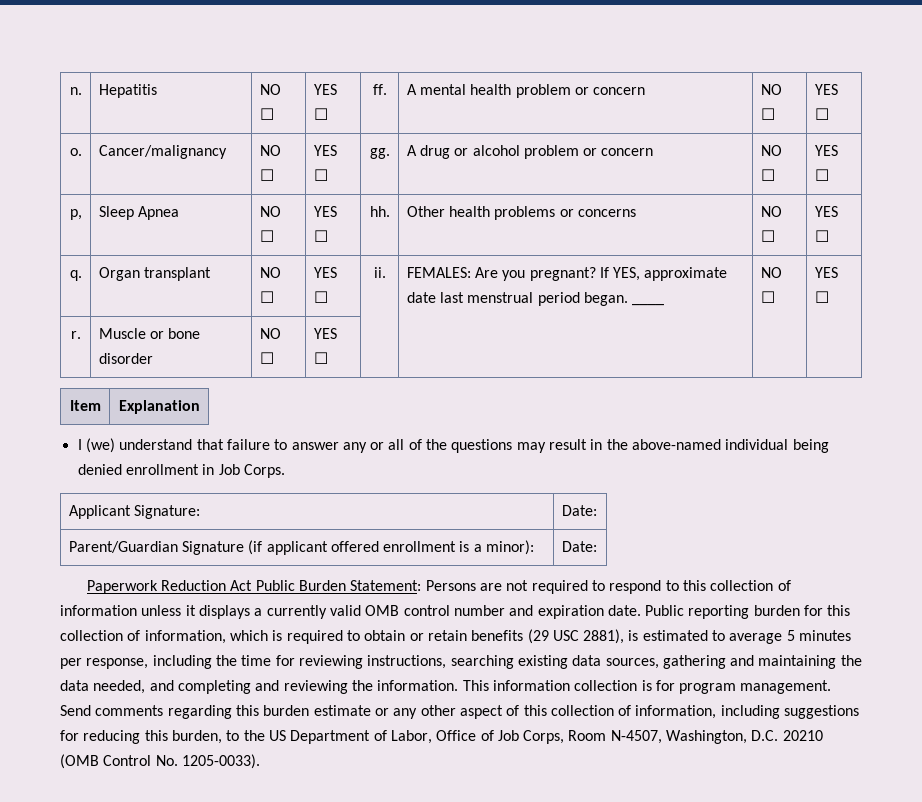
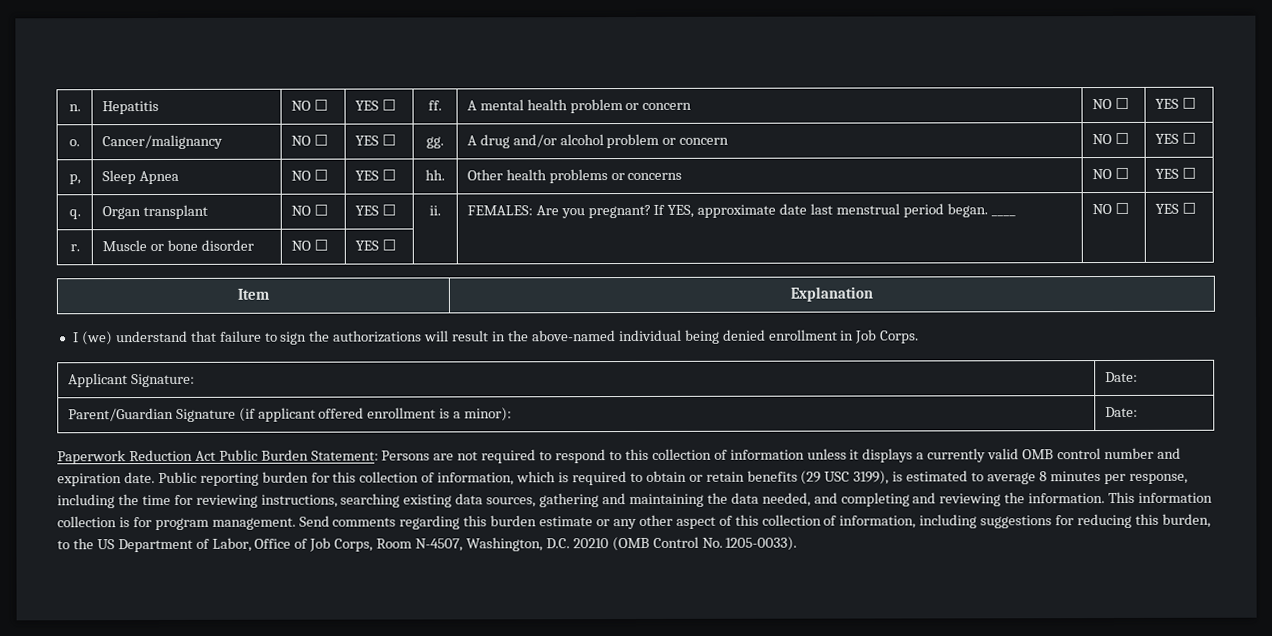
[454,148,469,156] or -> [512,134,557,148] and/or
[291,439,546,453] answer any or all of the questions may -> [280,330,450,345] sign the authorizations will
[583,629,625,644] 2881), -> [853,470,890,485] 3199),
[786,630,795,641] 5 -> [1038,471,1047,482] 8

